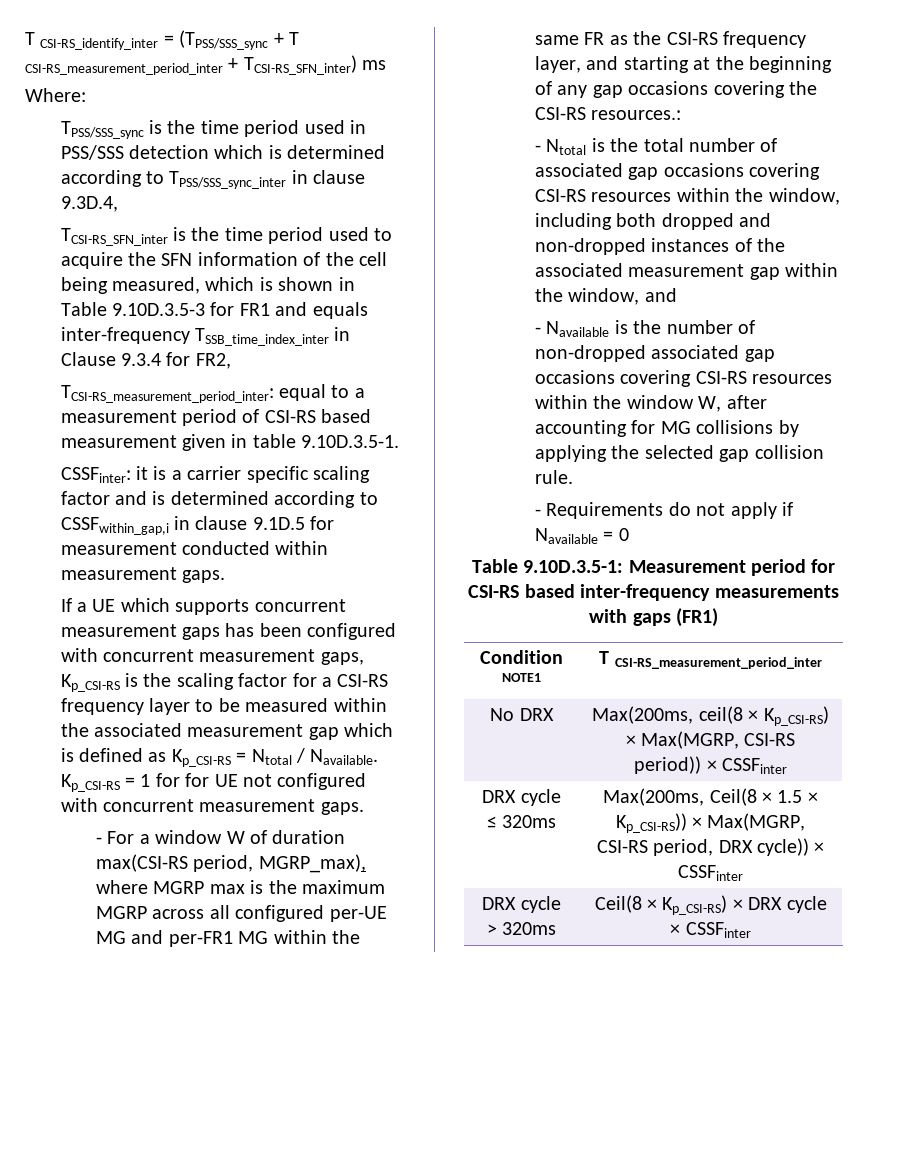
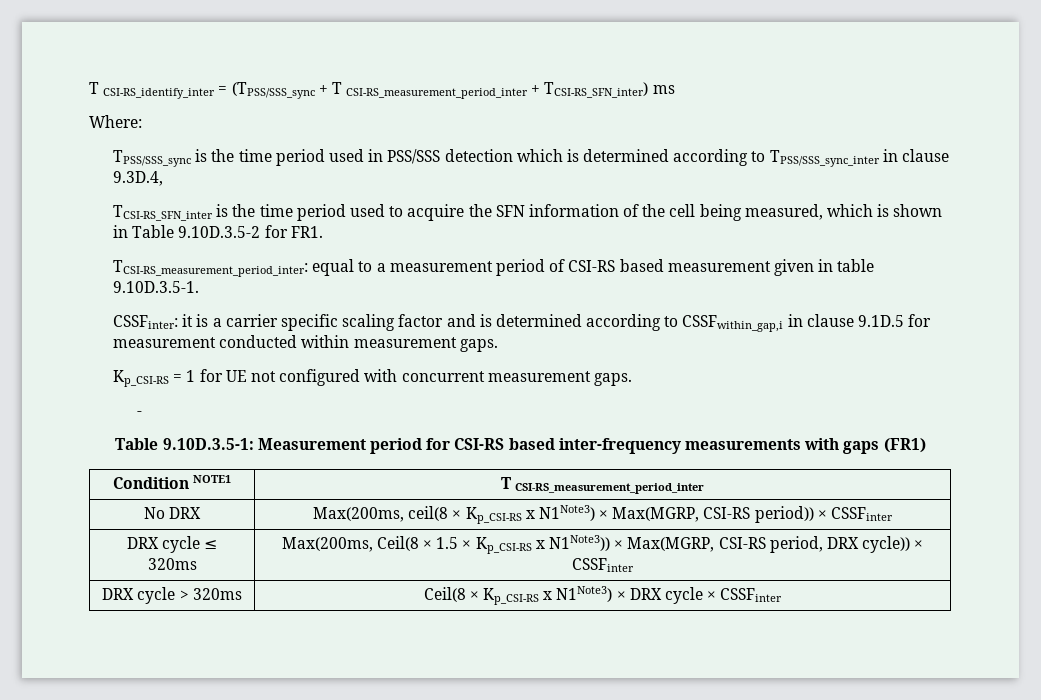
[111,302,368,319] [60,327,351,346] [60,352,231,369] 9.10D.3.5-3 for FR1 and equals inter-frequency TSSB_time_index_inter in Clause 9.3.4 for FR2, -> [178,225,323,238] 9.10D.3.5-2 for FR1.
[60,598,346,615] [60,623,397,640] [60,648,364,665] [60,673,389,692] [60,698,387,715] [60,723,394,740] [60,748,379,767] If a UE which supports concurrent measurement gaps has been configured with concurrent measurement gaps, Kp_CSI-RS is the scaling factor for a CSI-RS frequency layer to be measured within the associated measurement gap which is defined as Kp_CSI-RS = Ntotal / Navailable. -> (498, 345) none
[185,773,210,787] for -> (223, 375) none
[107,830,346,844] [96,854,366,873] [96,880,386,894] [96,905,387,922] [96,930,361,947] [535,31,807,48] [535,56,833,73] [535,81,818,98] [535,107,682,120] [535,138,778,155] [535,163,821,180] [535,188,840,205] [535,213,772,230] [535,238,786,255] [535,263,839,280] [535,288,677,305] [535,320,756,337] [535,345,775,362] [535,370,833,387] [535,395,767,412] [535,420,799,437] [535,445,824,462] [535,470,574,484] [535,502,794,519] [535,528,629,544] For a window W of duration max(CSI-RS period, MGRP_max), where MGRP max is the maximum MGRP across all configured per-UE MG and per-FR1 MG within the same FR as the CSI-RS frequency layer, and starting at the beginning of any gap occasions covering the CSI-RS resources.: // - Ntotal is the total number of associated gap occasions covering CSI-RS resources within the window, including both dropped and non-dropped instances of the associated measurement gap within the window, and // - Navailable is the number of non-dropped associated gap occasions covering CSI-RS resources within the window W, after accounting for MG collisions by applying the selected gap collision rule. // - Requirements do not apply if Navailable = 0 -> (143, 413) none
[763,706,829,726] Kp_CSI-RS) -> [465,505,595,524] Kp_CSI-RS x N1Note3)
[615,813,687,833] Kp_CSI-RS)) -> [475,535,610,554] Kp_CSI-RS x N1Note3))
[662,895,728,915] Kp_CSI-RS) -> [483,586,613,605] Kp_CSI-RS x N1Note3)

